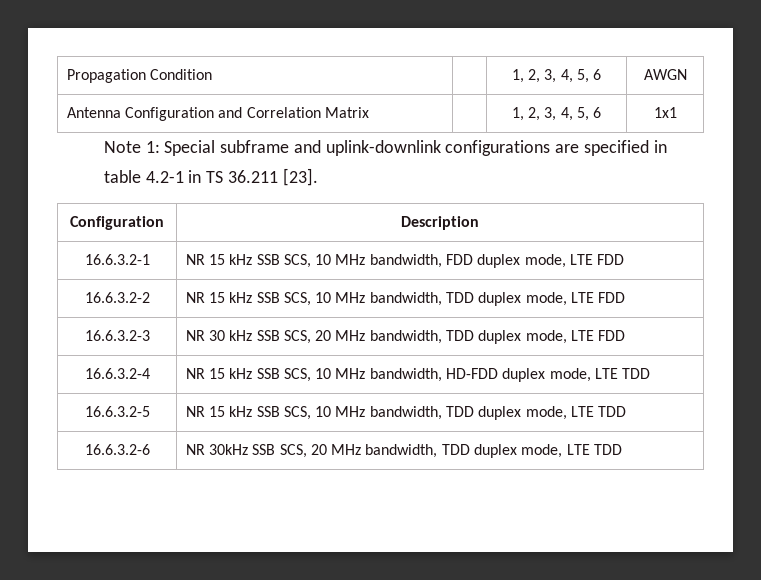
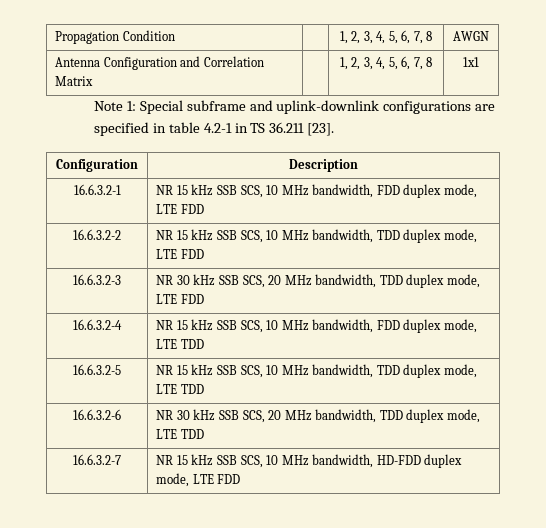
[593,69,602,80] 6 -> [401,30,433,44] 6, 7, 8
[593,107,602,118] 6 -> [401,56,433,70] 6, 7, 8
[446,368,499,379] HD-FDD -> [376,320,400,330] FDD
[208,444,248,455] 30kHz -> [176,409,216,421] 30 kHz
(623, 449) none -> [73,454,121,465] [156,454,463,468] [156,473,241,487] // 16.6.3.2-7 | NR 15 kHz SSB SCS, 10 MHz bandwidth, HD-FDD duplex mode, LTE FDD

